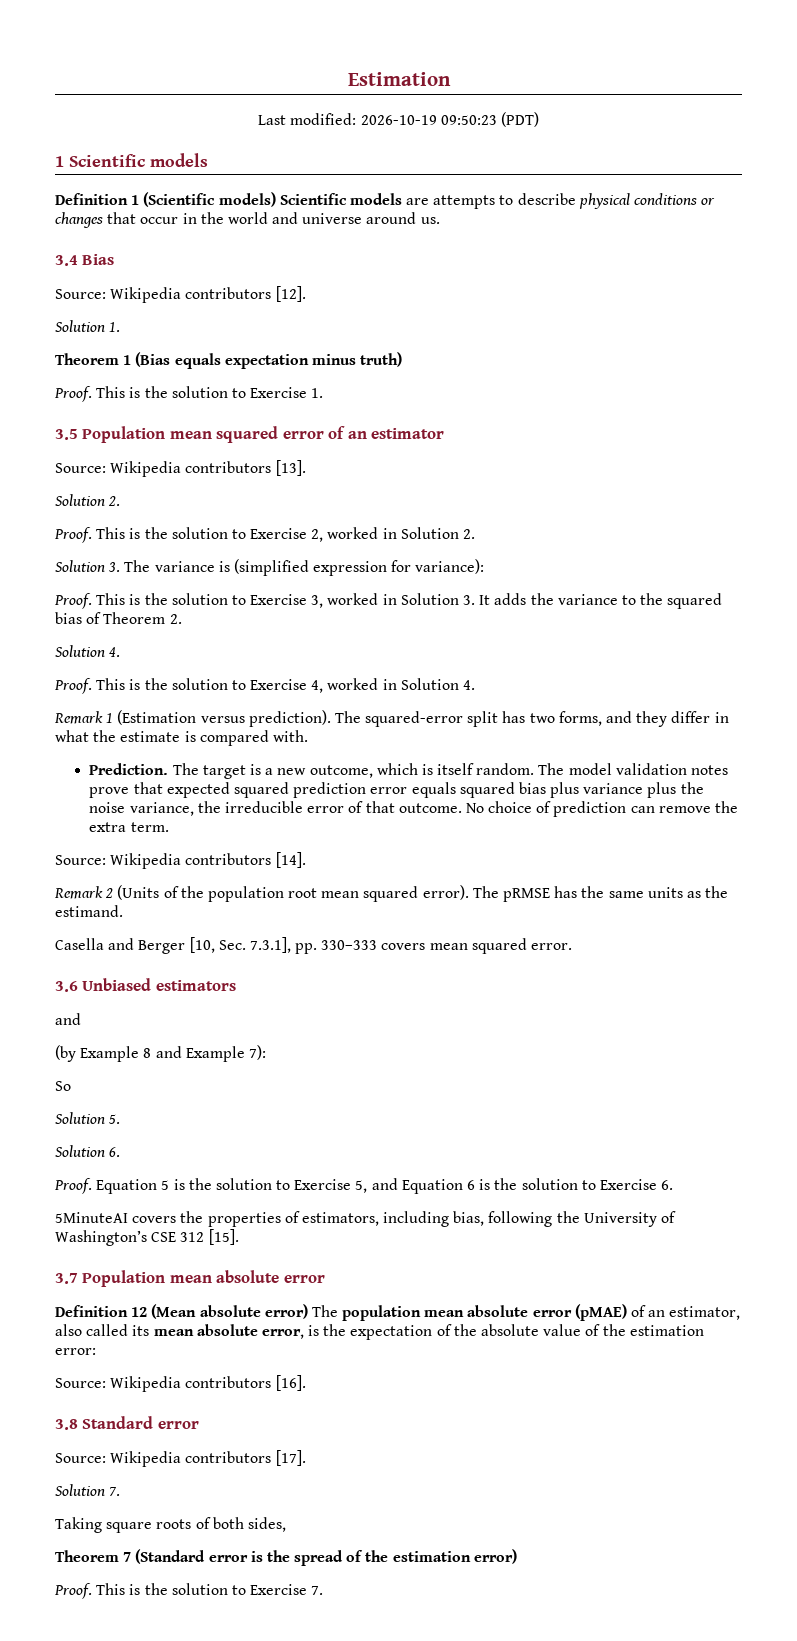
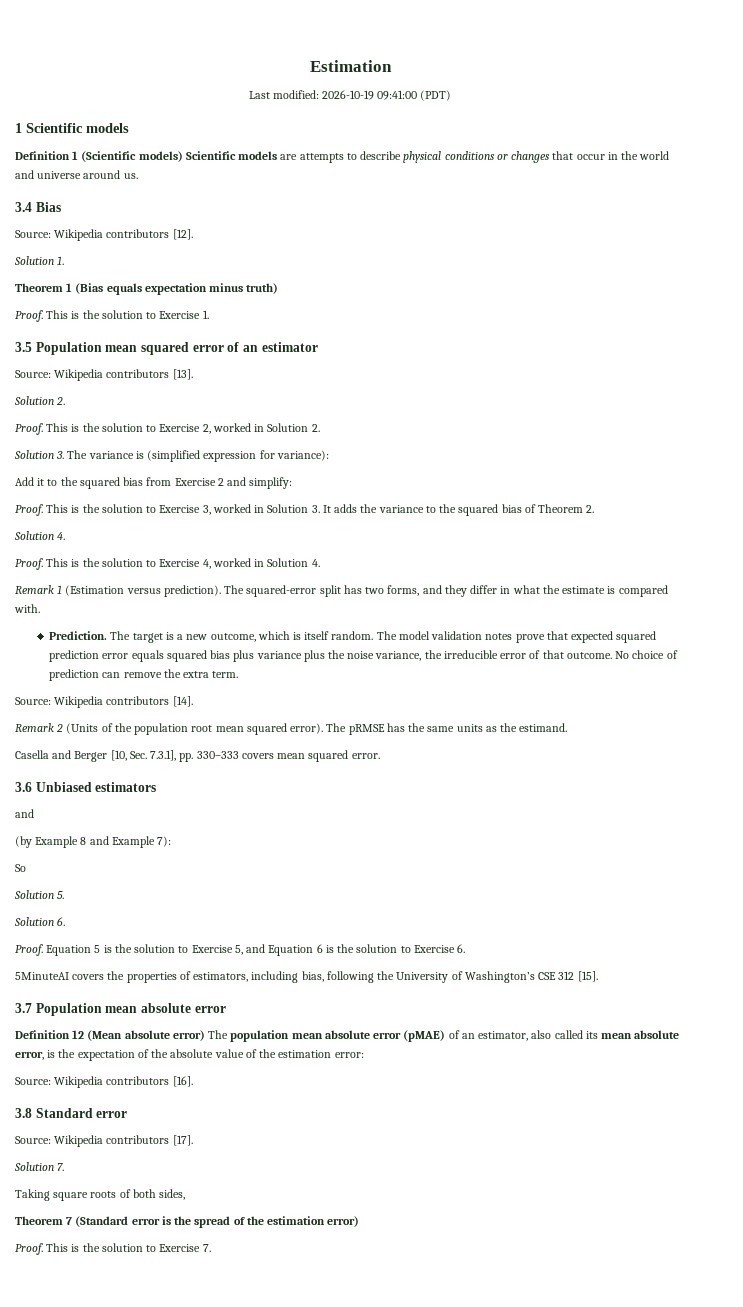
[440,115,497,125] 09:50:23 -> [377,90,418,100] 09:41:00
(485, 566) none -> [15,477,293,489] // Add it to the squared bias from Exercise 2 and simplify:

